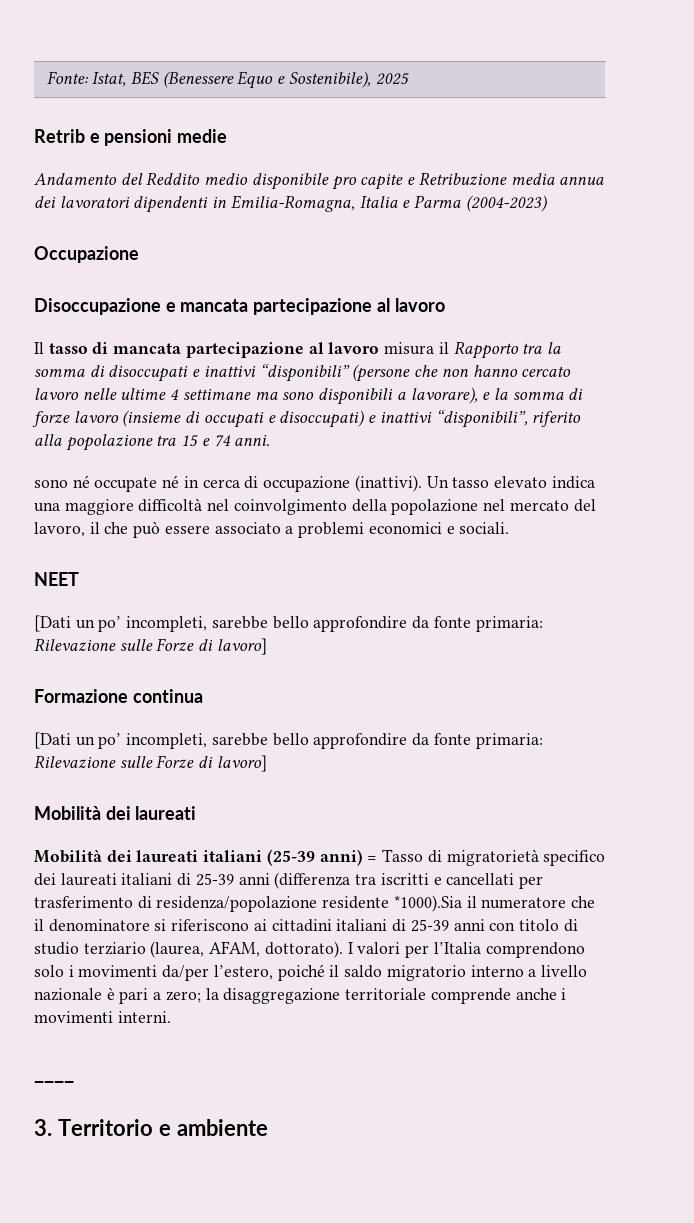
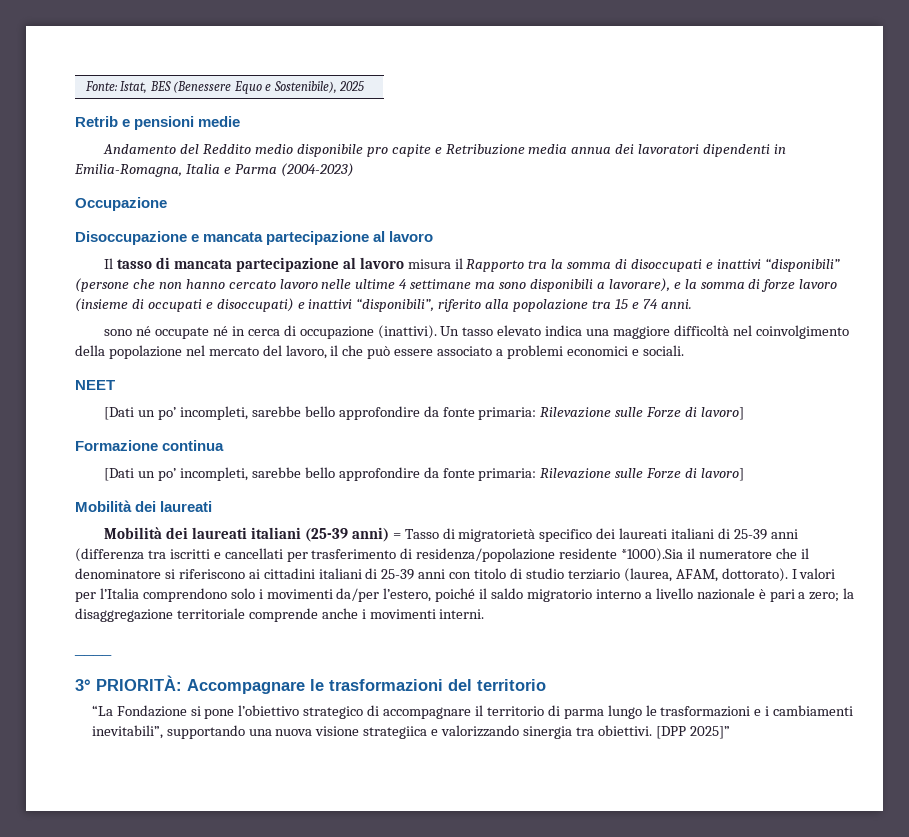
[34,1119,268,1136] 3. Territorio e ambiente -> [75,675,546,694] [91,705,854,719] [91,725,730,739] 3° PRIORITÀ: Accompagnare le trasformazioni del territorio // “La Fondazione si pone l’obiettivo strategico di accompagnare il territorio di parma lungo le trasformazioni e i cambiamenti inevitabili”, supportando una nuova visione strategiica e valorizzando sinergia tra obiettivi. [DPP 2025]”

